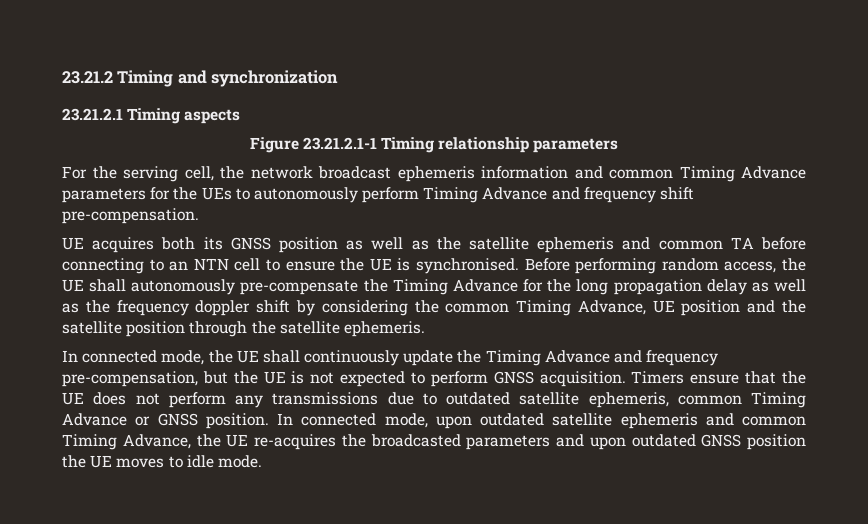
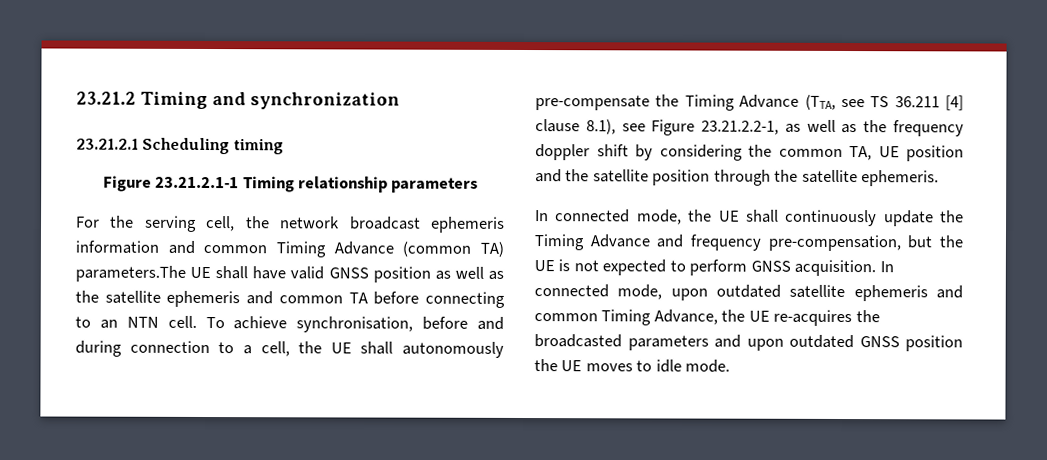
[127,108,241,124] Timing aspects -> [142,137,284,155] Scheduling timing
[62,187,695,203] [62,208,199,224] [62,237,223,253] parameters for the UEs to autonomously perform Timing Advance and frequency shift pre-compensation. // UE acquires both its -> [402,241,504,257] [75,265,325,282] (common TA) parameters.The UE shall have valid
[234,258,777,274] cell to ensure the UE is synchronised. Before performing random access, -> [167,315,504,333] [75,340,290,357] cell. To achieve synchronisation, before and during connection to a cell,
[523,279,747,295] for the long propagation delay -> [804,94,964,111] [535,119,780,136] (TTA, see TS 36.211 [4] clause 8.1), see Figure 23.21.2.2-1,
[516,300,646,316] Timing Advance, -> [849,146,872,161] TA,
[631,371,806,384] [62,392,806,408] [62,413,269,429] Timers ensure that the UE does not perform any transmissions due to outdated satellite ephemeris, common Timing Advance or GNSS position. -> (877, 268) none

